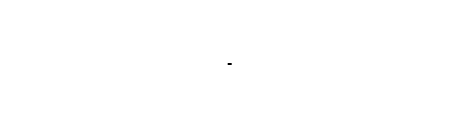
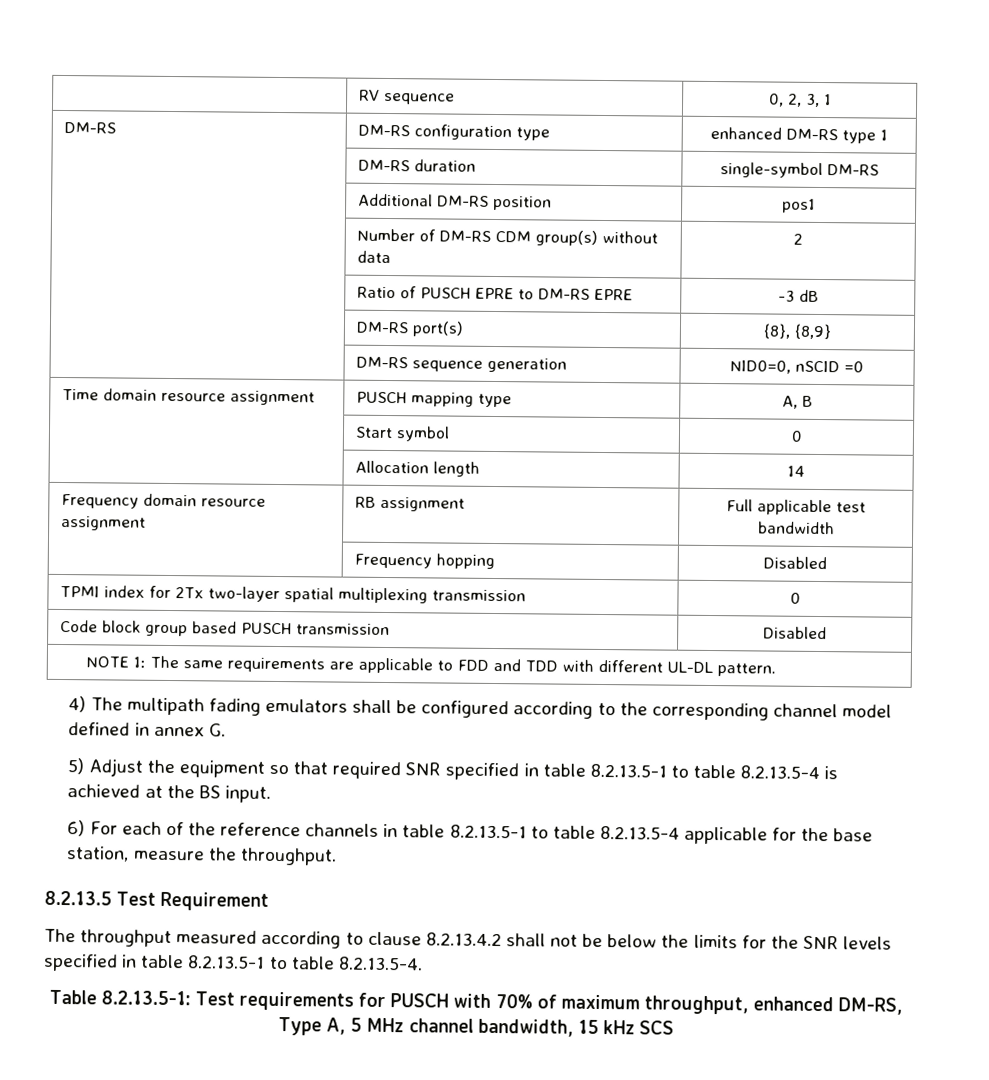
[226,63,232,67] - -> [359,89,456,105] [768,93,832,107] [64,122,117,134] [358,124,551,141] [710,126,888,144] [358,159,477,172] [719,162,879,179] [358,193,553,211] [782,198,816,213] [357,228,659,246] [357,250,392,264] [793,233,803,245] [357,286,634,301] [777,289,819,302] [356,321,465,337] [763,323,832,340] [356,356,568,373] [730,360,864,374] [62,388,316,406] [356,391,513,408] [781,395,813,409] [355,426,451,442] [790,430,803,442] [355,460,481,477] [787,465,805,477] [61,493,267,509] [61,515,147,531] [355,496,466,512] [726,499,866,516] [757,521,835,535] [354,553,496,570] [763,556,827,570] [60,585,527,604] [789,592,801,604] [60,619,391,637] [763,626,827,640] [86,655,777,677] [68,696,893,721] [68,722,226,737] [67,758,839,781] [67,784,271,803] [67,820,874,845] [67,846,337,866] [44,890,270,911] [44,928,893,950] [43,953,423,972] [48,989,904,1015] [277,1017,675,1037] | RV sequence | 0, 2, 3, 1 // DM-RS | DM-RS configuration type | enhanced DM-RS type 1 // | DM-RS duration | single-symbol DM-RS // | Additional DM-RS position | pos1 // | Number of DM-RS CDM group(s) without data | 2 // | Ratio of PUSCH EPRE to DM-RS EPRE | -3 dB // | DM-RS port(s) | {8}, {8,9} // | DM-RS sequence generation | NID0=0, nSCID =0 // Time domain resource assignment | PUSCH mapping type | A, B // | Start symbol | 0 // | Allocation length | 14 // Frequency domain resource assignment | RB assignment | Full applicable test bandwidth // | Frequency hopping | Disabled // TPMI index for 2Tx two-layer spatial multiplexing transmission | 0 // Code block group based PUSCH transmission | Disabled // NOTE 1: The same requirements are applicable to FDD and TDD with different UL-DL pattern. // 4) The multipath fading emulators shall be configured according to the corresponding channel model defined in annex G. // 5) Adjust the equipment so that required SNR specified in table 8.2.13.5-1 to table 8.2.13.5-4 is achieved at the BS input. // 6) For each of the reference channels in table 8.2.13.5-1 to table 8.2.13.5-4 applicable for the base station, measure the throughput. // 8.2.13.5 Test Requirement // The throughput measured according to clause 8.2.13.4.2 shall not be below the limits for the SNR levels specified in table 8.2.13.5-1 to table 8.2.13.5-4. // Table 8.2.13.5-1: Test requirements for PUSCH with 70% of maximum throughput, enhanced DM-RS, Type A, 5 MHz channel bandwidth, 15 kHz SCS

